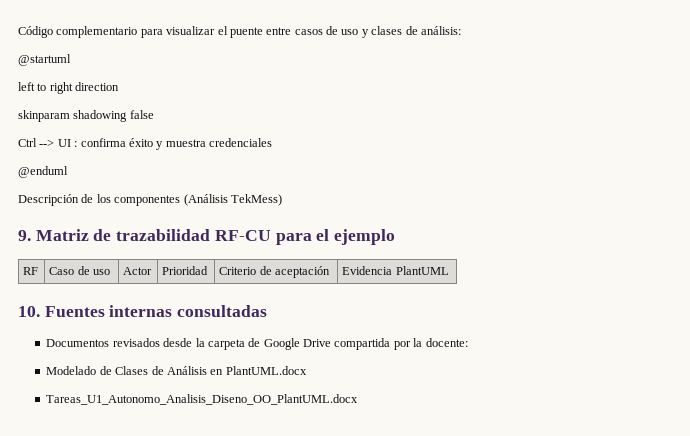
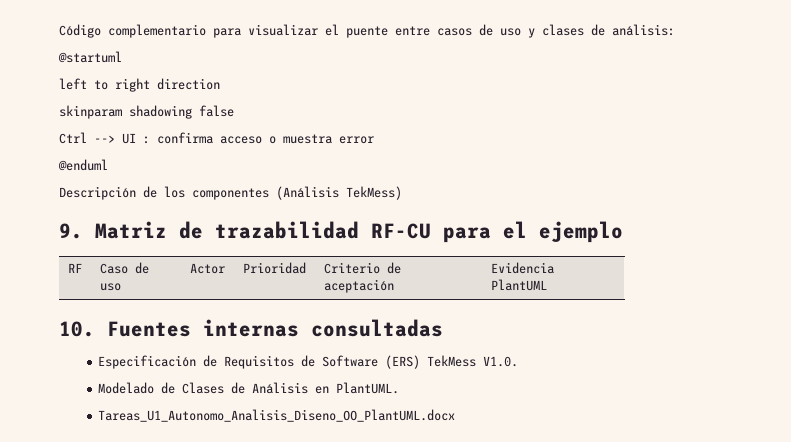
[128,138,272,150] éxito y muestra credenciales -> [220,134,374,144] acceso o muestra error
[46,338,468,350] Documentos revisados desde la carpeta de Google Drive compartida por la docente: -> [98,355,519,369] Especificación de Requisitos de Software (ERS) TekMess V1.0.
[225,366,307,375] PlantUML.docx -> [336,382,400,394] PlantUML.

